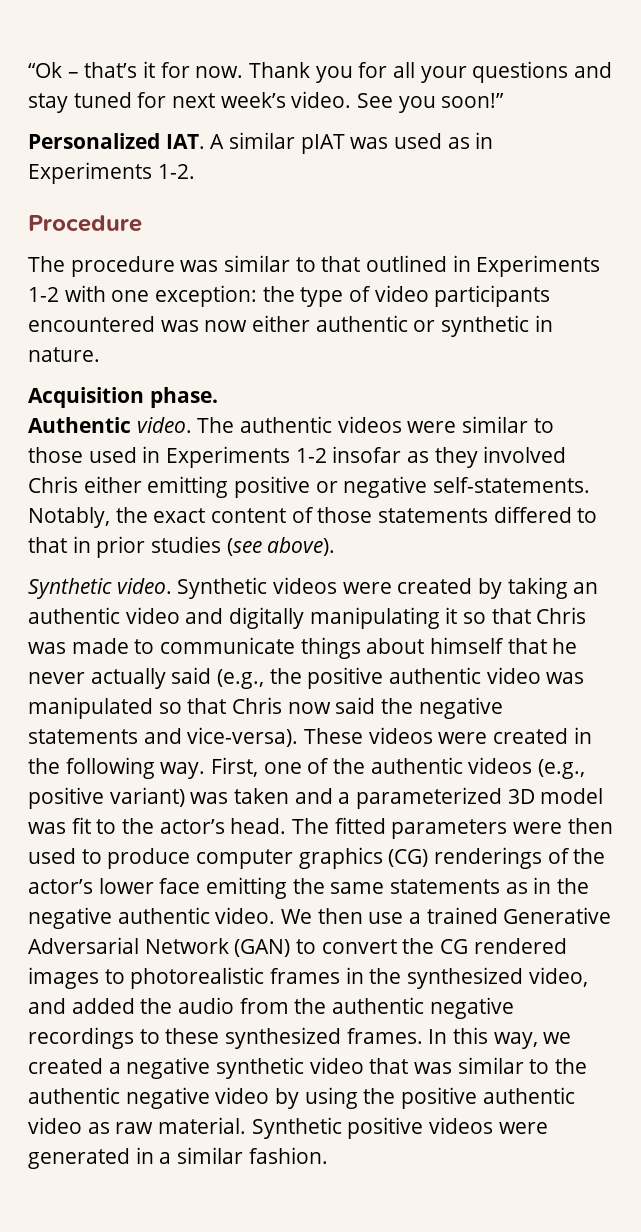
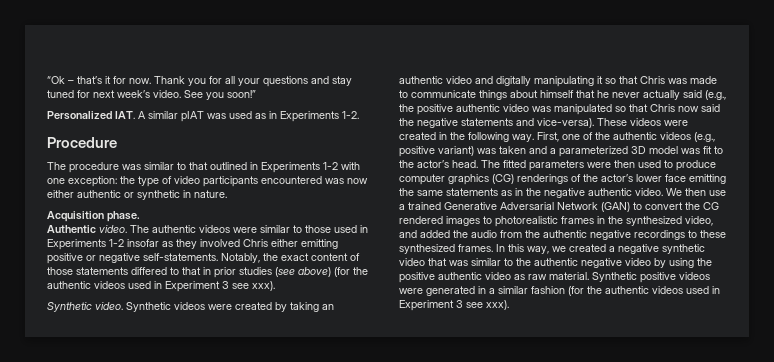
[267,537,336,556] above). -> [298,267,368,277] [47,281,275,292] above) (for the authentic videos used in Experiment 3 see xxx).
[248,1147,328,1164] fashion. -> [531,286,720,296] [399,300,509,311] fashion (for the authentic videos used in Experiment 3 see xxx).

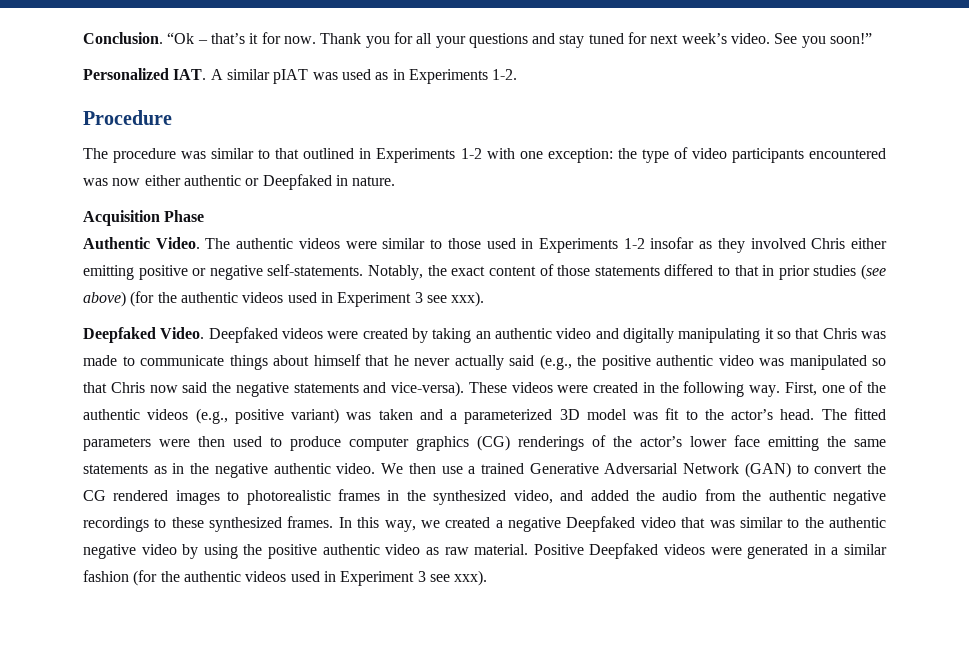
(47, 80) none -> [83,32,163,44] Conclusion.
[137,190,180,200] synthetic -> [262,174,332,190] Deepfaked
[107,211,140,222] phase. -> [164,210,205,222] Phase
[99,225,127,233] video. -> [155,237,200,249] Video.
[47,302,171,312] Synthetic video. Synthetic -> [83,327,278,343] Deepfaked Video. Deepfaked
[662,244,705,254] synthetic -> [566,516,636,532] Deepfaked
[592,272,676,283] Synthetic positive -> [533,543,659,559] Positive Deepfaked

